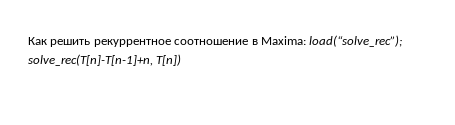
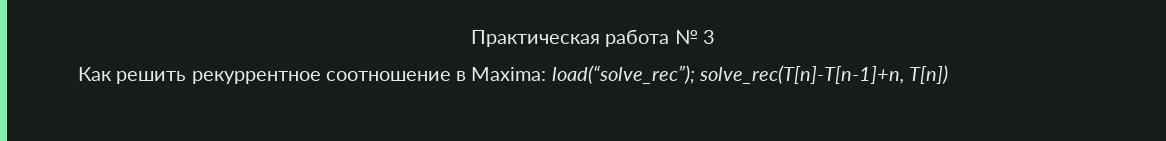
(28, 41) none -> [471,29,715,47] Практическая работа № 3 //

